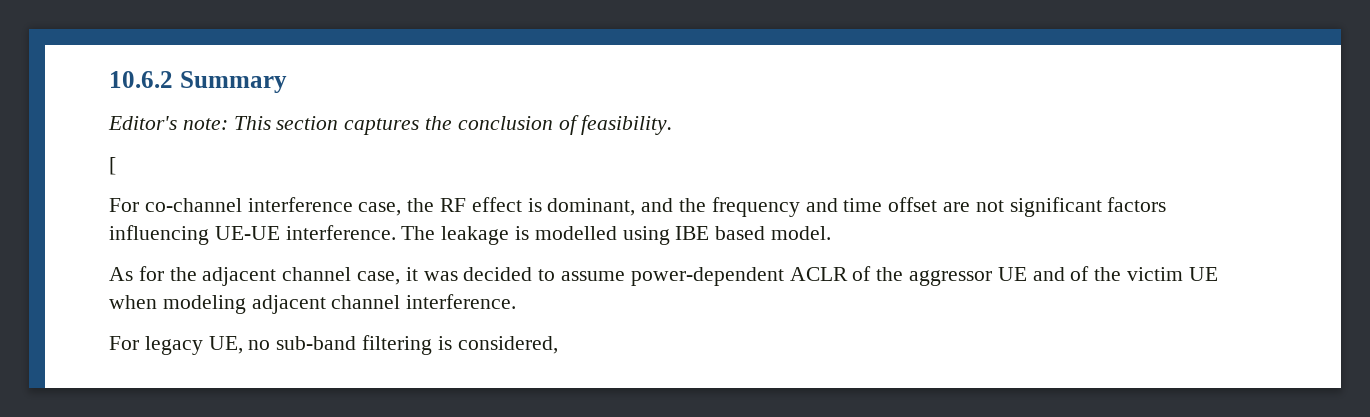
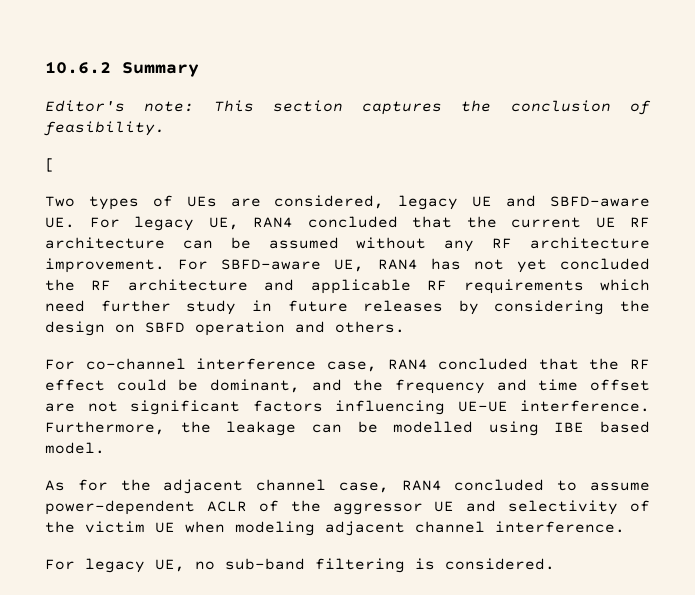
(116, 166) none -> [45,195,651,210] [45,216,650,231] [45,237,650,252] [45,258,650,273] [45,279,651,294] [45,300,650,315] [45,321,405,336] // Two types of UEs are considered, legacy UE and SBFD-aware UE. For legacy UE, RAN4 concluded that the current UE RF architecture can be assumed without any RF architecture improvement. For SBFD-aware UE, RAN4 has not yet concluded the RF architecture and applicable RF requirements which need further study in future releases by considering the design on SBFD operation and others.
(402, 209) none -> [387,358,579,370] RAN4 concluded that
[527,198,542,212] is -> [116,379,199,391] could be
[401,226,530,245] The leakage is -> [45,421,378,436] Furthermore, the leakage can be
[405,267,533,281] it was decided -> [401,479,545,491] RAN4 concluded
(1065, 274) none -> [508,500,619,515] selectivity
[457,336,558,354] considered, -> [445,558,555,570] considered.

